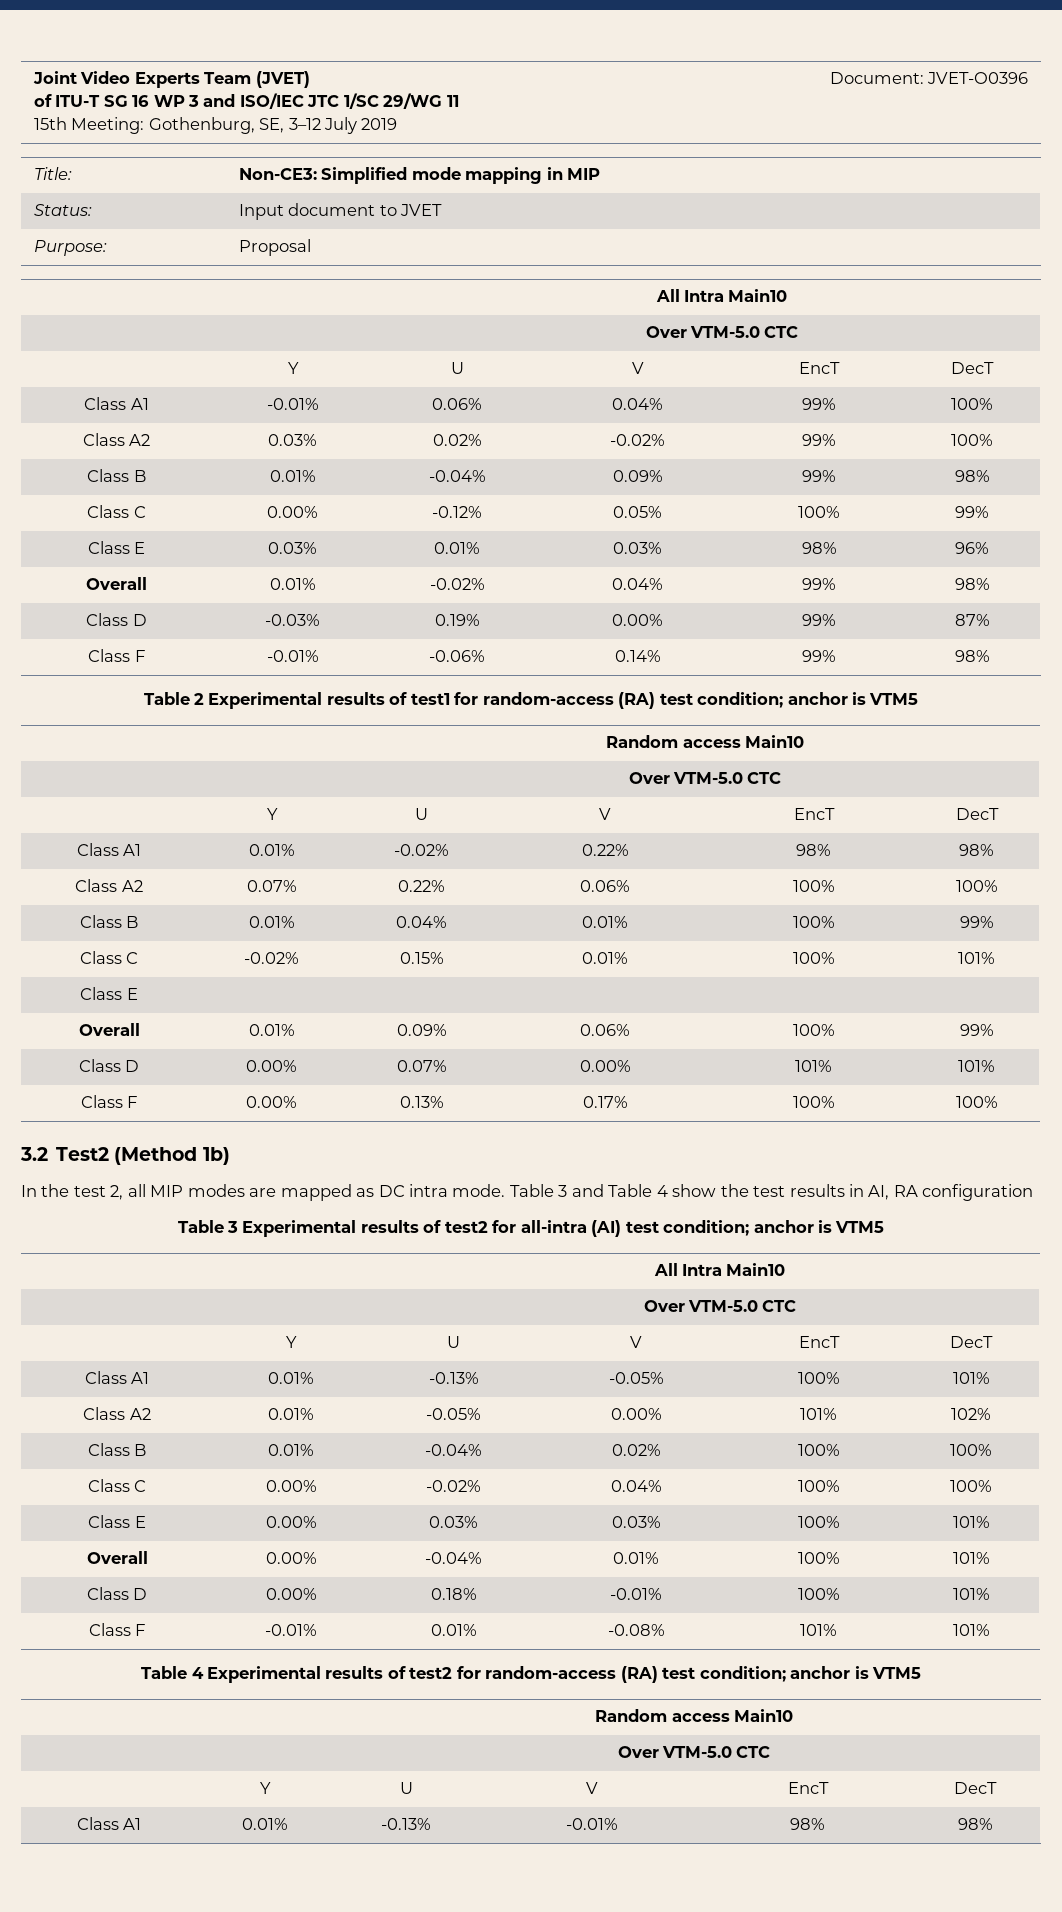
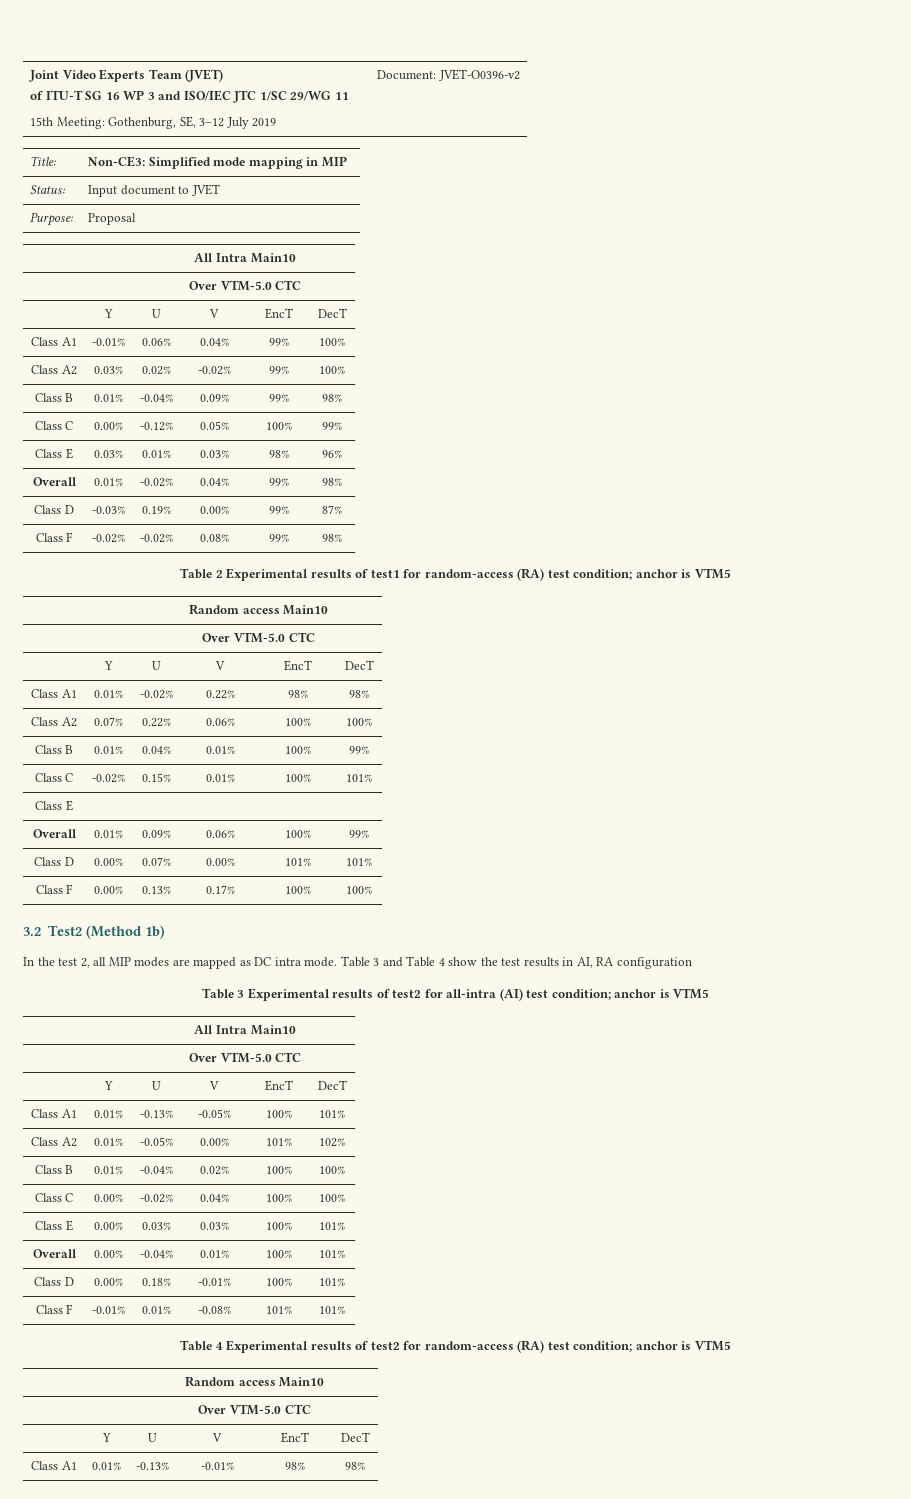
[927,72,1029,84] JVET-O0396 -> [438,69,520,81] JVET-O0396-v2
[266,650,319,662] [429,650,485,662] [614,650,661,662] -0.01% | -0.06% | 0.14% -> [92,534,125,543] [140,534,173,543] [199,534,229,542] -0.02% | -0.02% | 0.08%

